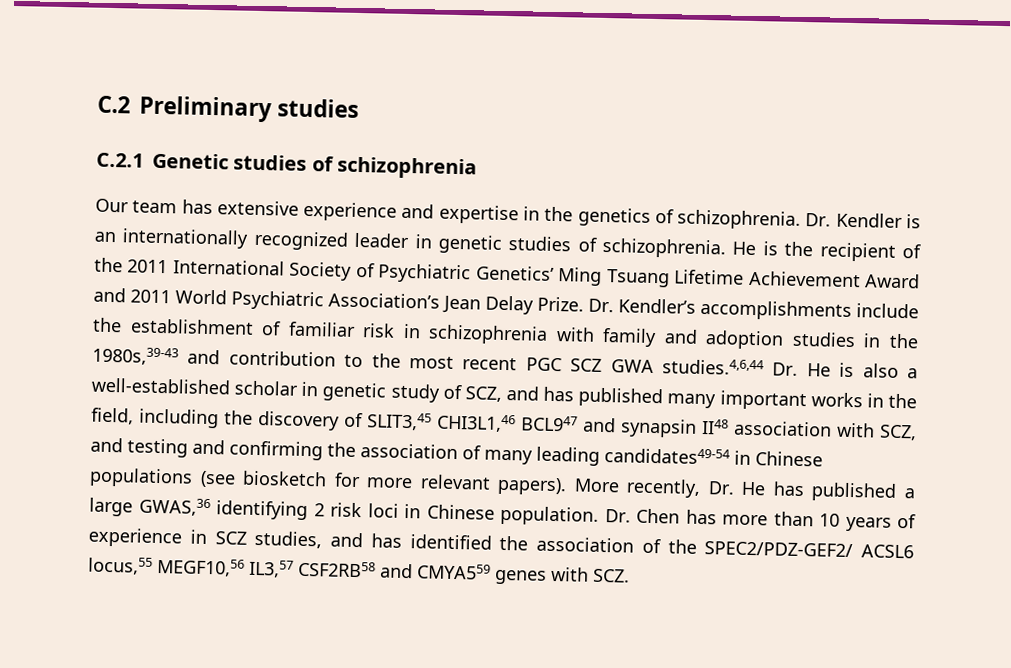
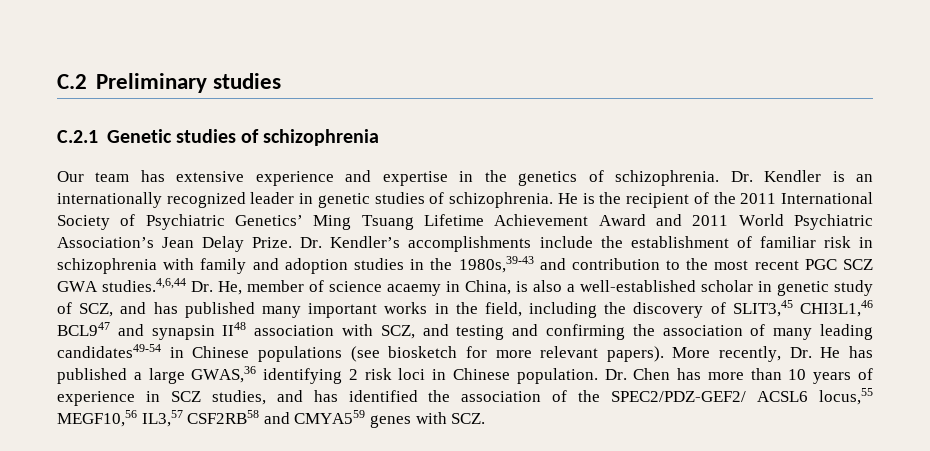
[806,363,831,377] He -> [218,280,511,296] He, member of science acaemy in China,

